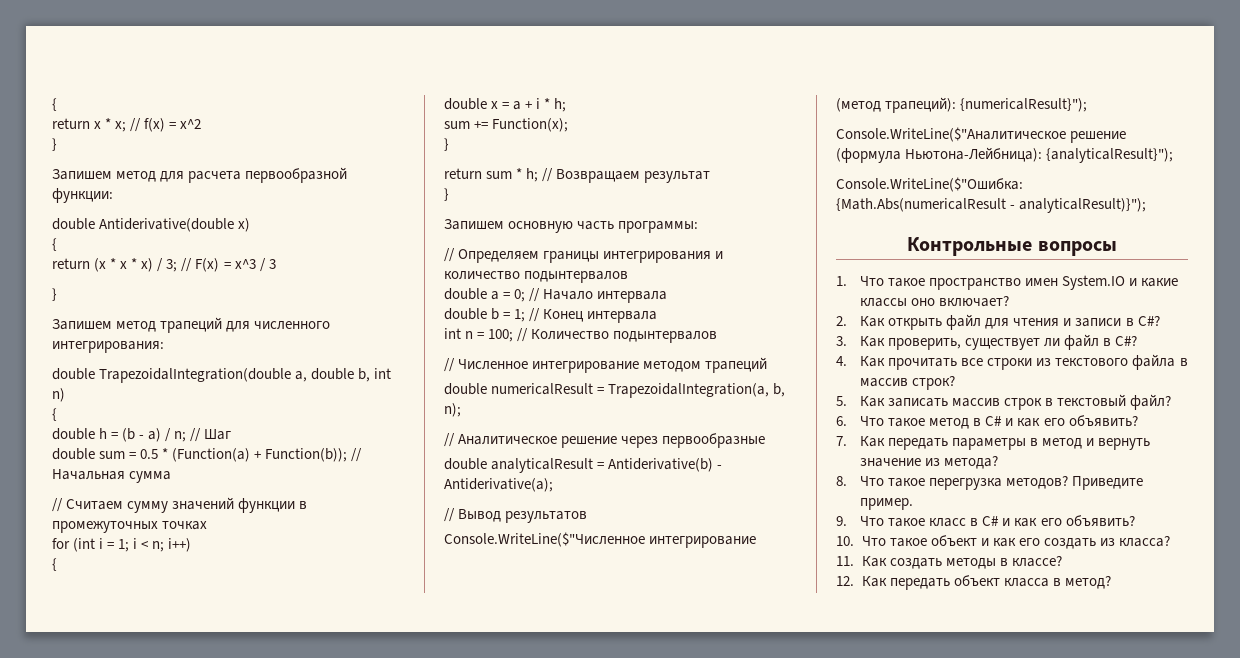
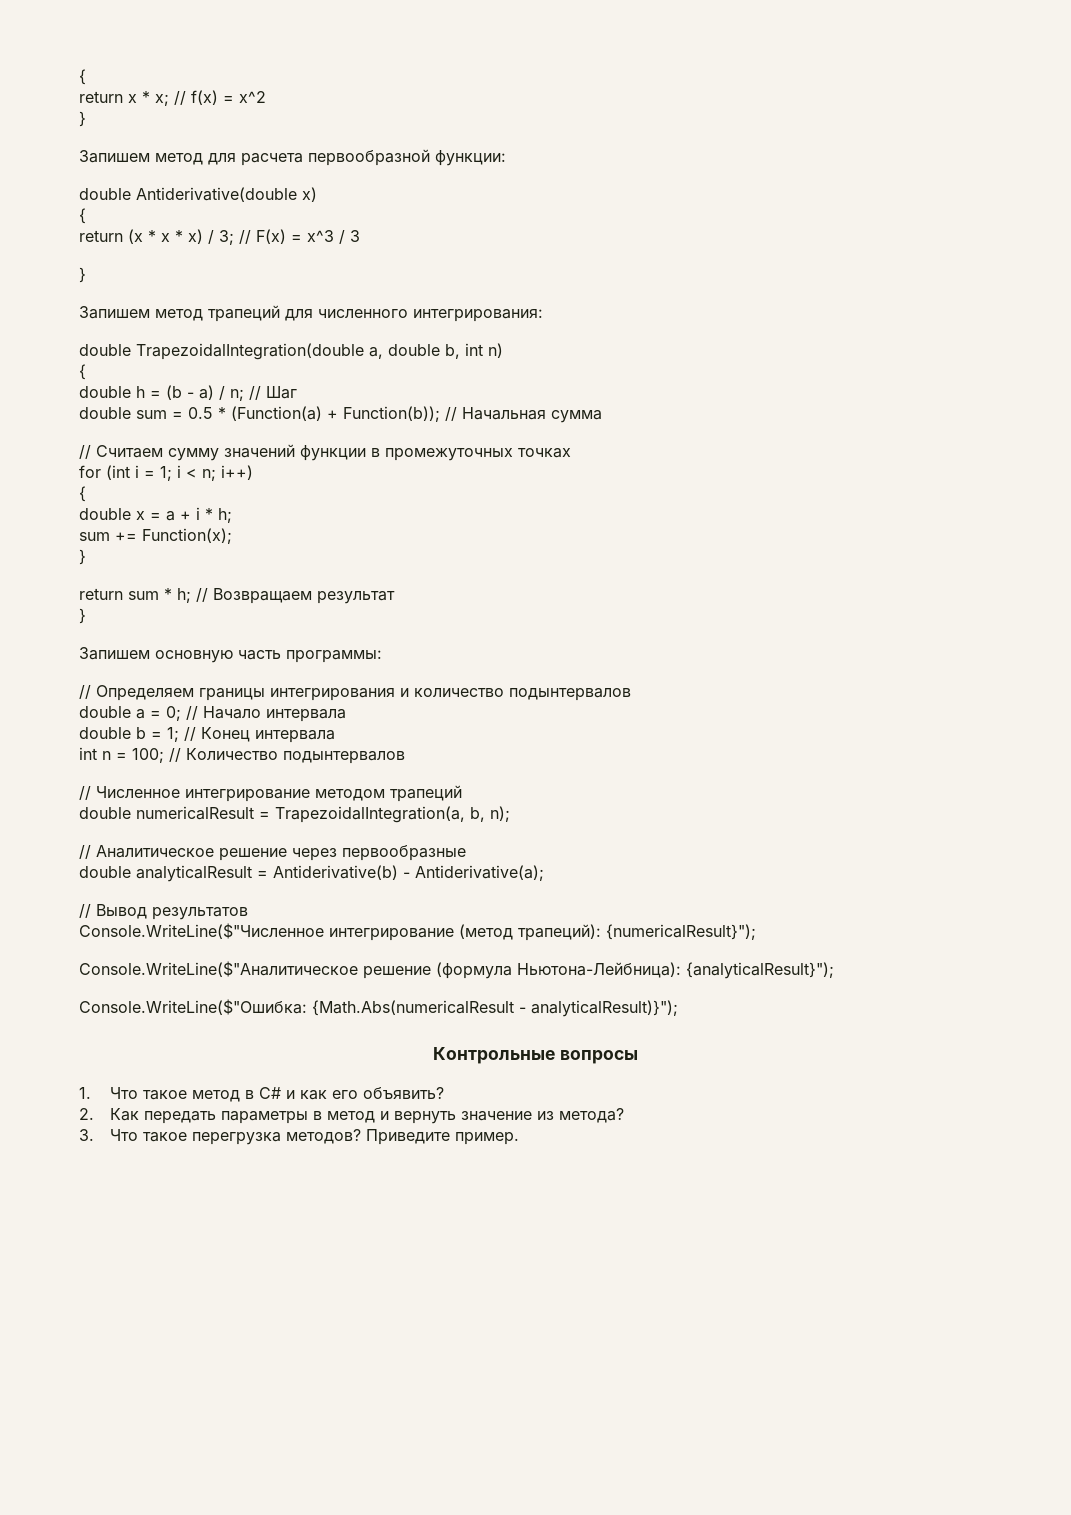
[929,275,1179,290] [860,295,1010,307] [836,314,1160,330] [836,334,1138,350] [836,354,1188,370] [860,375,956,390] [836,394,1172,410] [836,416,926,427] пространство имен System.IO и какие классы оно включает? // 2. Как открыть файл для чтения и записи в C#? // 3. Как проверить, существует ли файл в C#? // 4. Как прочитать все строки из текстового файла в массив строк? // 5. Как записать массив строк в текстовый файл? // 6. Что такое -> (188, 1095) none
[836,436,847,446] 7. -> [79,1108,94,1120] 2.
[836,476,847,486] 8. -> [79,1129,94,1141] 3.
[836,515,1135,527] [836,535,1170,549] [836,555,1062,569] [836,575,1111,590] // 9. Что такое класс в C# и как его объявить? // 10. Что такое объект и как его создать из класса? // 11. Как создать методы в классе? // 12. Как передать объект класса в метод? -> (520, 1138) none

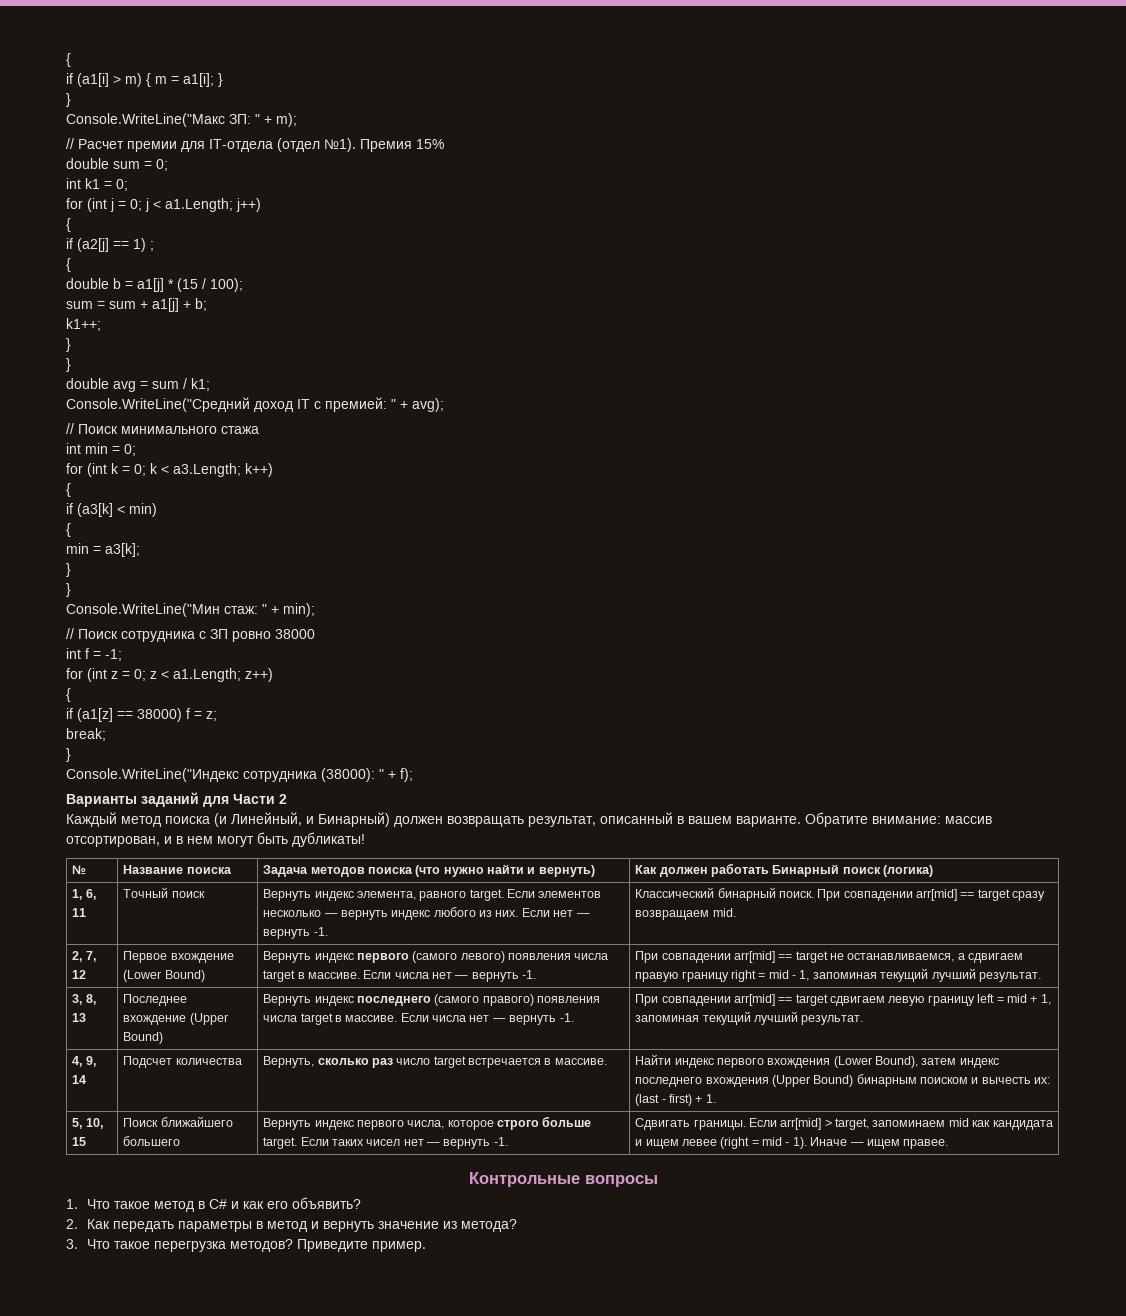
[79,69,86,85] [79,90,266,106] [79,111,86,127] [79,149,506,166] [79,187,317,202] [79,208,86,224] [79,229,360,245] [79,267,86,283] [79,305,543,322] [79,343,503,360] [79,364,86,380] [79,385,297,401] [79,406,602,423] [79,444,571,461] [79,465,253,481] [79,486,86,502] [79,507,232,523] [79,528,232,544] [79,549,86,565] [79,588,395,604] [79,608,86,624] [79,647,382,663] [79,685,631,701] [79,706,346,722] [79,727,335,743] [79,747,405,764] [79,785,462,802] [79,806,510,823] [79,845,466,861] [79,865,544,882] [79,904,248,920] [79,923,756,941] [79,961,834,979] [79,999,678,1017] { // return x * x; // f(x) = x^2 // } // Запишем метод для расчета первообразной функции: // double Antiderivative(double x) // { // return (x * x * x) / 3; // F(x) = x^3 / 3 // } // Запишем метод трапеций для численного интегрирования: // double TrapezoidalIntegration(double a, double b, int n) // { // double h = (b - a) / n; // Шаг // double sum = 0.5 * (Function(a) + Function(b)); // Начальная сумма // // Считаем сумму значений функции в промежуточных точках // for (int i = 1; i < n; i++) // { // double x = a + i * h; // sum += Function(x); // } // return sum * h; // Возвращаем результат // } // Запишем основную часть программы: // // Определяем границы интегрирования и количество подынтервалов // double a = 0; // Начало интервала // double b = 1; // Конец интервала // int n = 100; // Количество подынтервалов // // Численное интегрирование методом трапеций // double numericalResult = TrapezoidalIntegration(a, b, n); // // Аналитическое решение через первообразные // double analyticalResult = Antiderivative(b) - Antiderivative(a); // // Вывод результатов // Console.WriteLine($"Численное интегрирование (метод трапеций): {numericalResult}"); // Console.WriteLine($"Аналитическое решение (формула Ньютона-Лейбница): {analyticalResult}"); // Console.WriteLine($"Ошибка: {Math.Abs(numericalResult - analyticalResult)}"); -> [66,53,71,67] [66,73,223,87] [66,93,71,107] [66,113,297,127] [66,138,444,152] [66,158,168,171] [66,178,128,191] [66,198,261,212] [66,218,71,232] [66,238,154,252] [66,258,71,272] [66,278,243,292] [66,298,207,312] [66,318,101,331] [66,338,71,352] [66,358,71,372] [66,378,210,392] [66,397,444,412] [66,423,259,434] [66,443,136,456] [66,463,273,477] [66,483,71,497] [66,503,157,517] [66,523,71,537] [66,543,140,557] [66,563,71,577] [66,583,71,597] [66,603,315,617] [66,628,315,642] [66,648,122,661] [66,668,273,682] [66,688,71,702] [66,708,217,722] [66,728,106,741] [66,748,71,762] [66,768,413,782] [66,792,287,807] [66,812,992,827] [66,832,365,847] [72,865,87,875] [123,865,232,874] [263,864,595,877] [635,863,933,877] [72,889,96,900] [72,908,87,917] [123,887,205,898] [263,889,602,901] [263,907,590,920] [263,927,328,939] [635,887,1046,901] [635,908,736,920] [72,951,96,962] [72,970,87,979] [123,951,234,963] [123,970,205,982] [263,951,609,963] [263,970,537,982] [635,951,1024,963] [635,968,1041,982] [72,994,96,1005] [72,1013,87,1022] [123,994,188,1006] [123,1013,228,1025] [123,1032,164,1044] [263,994,600,1006] [263,1013,574,1025] [635,994,1051,1006] [635,1011,864,1025] [72,1056,96,1067] [72,1075,87,1084] [123,1056,242,1068] [263,1056,607,1068] [635,1054,999,1068] [635,1074,1051,1087] [635,1094,716,1106] [72,1118,103,1129] [72,1137,87,1146] [123,1116,233,1127] [123,1136,181,1146] [263,1116,592,1130] [263,1137,508,1149] [635,1118,1053,1130] [635,1137,949,1149] { // if (a1[i] > m) { m = a1[i]; } // } // Console.WriteLine("Макс ЗП: " + m); // // Расчет премии для IT-отдела (отдел №1). Премия 15% // double sum = 0; // int k1 = 0; // for (int j = 0; j < a1.Length; j++) // { // if (a2[j] == 1) ; // { // double b = a1[j] * (15 / 100); // sum = sum + a1[j] + b; // k1++; // } // } // double avg = sum / k1; // Console.WriteLine("Средний доход IT с премией: " + avg); // // Поиск минимального стажа // int min = 0; // for (int k = 0; k < a3.Length; k++) // { // if (a3[k] < min) // { // min = a3[k]; // } // } // Console.WriteLine("Мин стаж: " + min); // // Поиск сотрудника с ЗП ровно 38000 // int f = -1; // for (int z = 0; z < a1.Length; z++) // { // if (a1[z] == 38000) f = z; // break; // } // Console.WriteLine("Индекс сотрудника (38000): " + f); // Варианты заданий для Части 2 // Каждый метод поиска (и Линейный, и Бинарный) должен возвращать результат, описанный в вашем варианте. Обратите внимание: массив отсортирован, и в нем могут быть дубликаты! // № | Название поиска | Задача методов поиска (что нужно найти и вернуть) | Как должен работать Бинарный поиск (логика) // 1, 6, 11 | Точный поиск | Вернуть индекс элемента, равного target. Если элементов несколько — вернуть индекс любого из них. Если нет — вернуть -1. | Классический бинарный поиск. При совпадении arr[mid] == target сразу возвращаем mid. // 2, 7, 12 | Первое вхождение (Lower Bound) | Вернуть индекс первого (самого левого) появления числа target в массиве. Если числа нет — вернуть -1. | При совпадении arr[mid] == target не останавливаемся, а сдвигаем правую границу right = mid - 1, запоминая текущий лучший результат. // 3, 8, 13 | Последнее вхождение (Upper Bound) | Вернуть индекс последнего (самого правого) появления числа target в массиве. Если числа нет — вернуть -1. | При совпадении arr[mid] == target сдвигаем левую границу left = mid + 1, запоминая текущий лучший результат. // 4, 9, 14 | Подсчет количества | Вернуть, сколько раз число target встречается в массиве. | Найти индекс первого вхождения (Lower Bound), затем индекс последнего вхождения (Upper Bound) бинарным поиском и вычесть их: (last - first) + 1. // 5, 10, 15 | Поиск ближайшего большего | Вернуть индекс первого числа, которое строго больше target. Если таких чисел нет — вернуть -1. | Сдвигать границы. Если arr[mid] > target, запоминаем mid как кандидата и ищем левее (right = mid - 1). Иначе — ищем правее.

